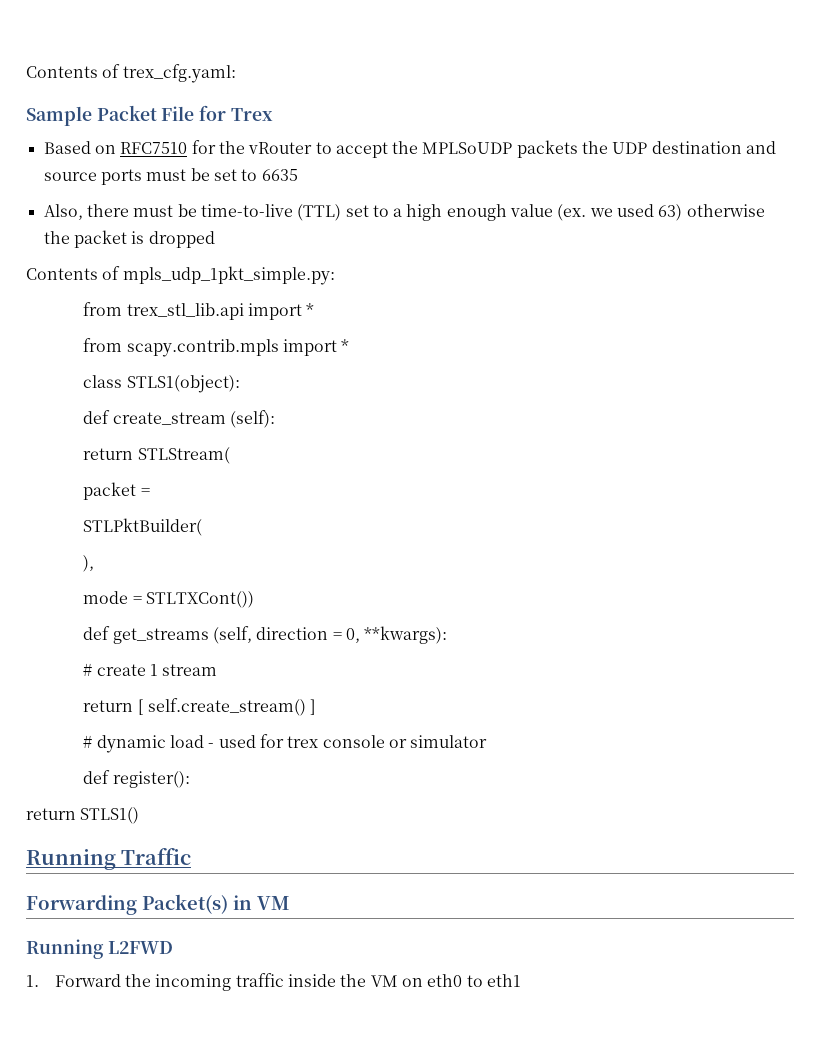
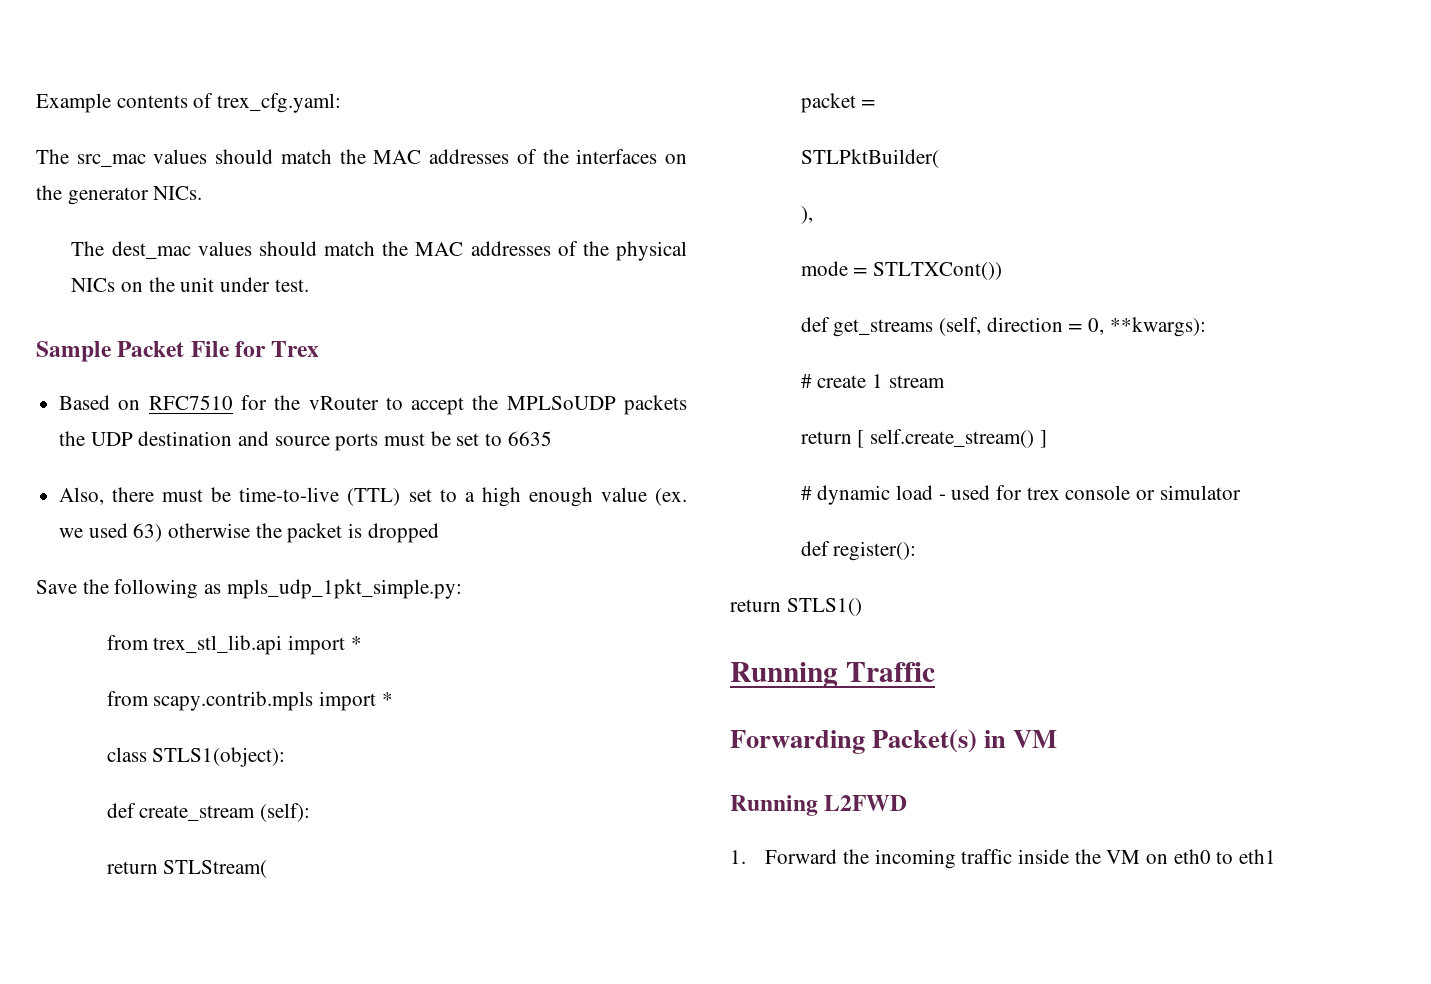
[26,66,98,78] Contents -> [36,93,188,113] Example contents
(236, 73) none -> [36,149,688,167] [36,185,203,205] [71,241,687,261] [71,277,309,292] // The src_mac values should match the MAC addresses of the interfaces on the generator NICs. // The dest_mac values should match the MAC addresses of the physical NICs on the unit under test.
[26,266,121,280] Contents of -> [36,579,222,599] Save the following as

